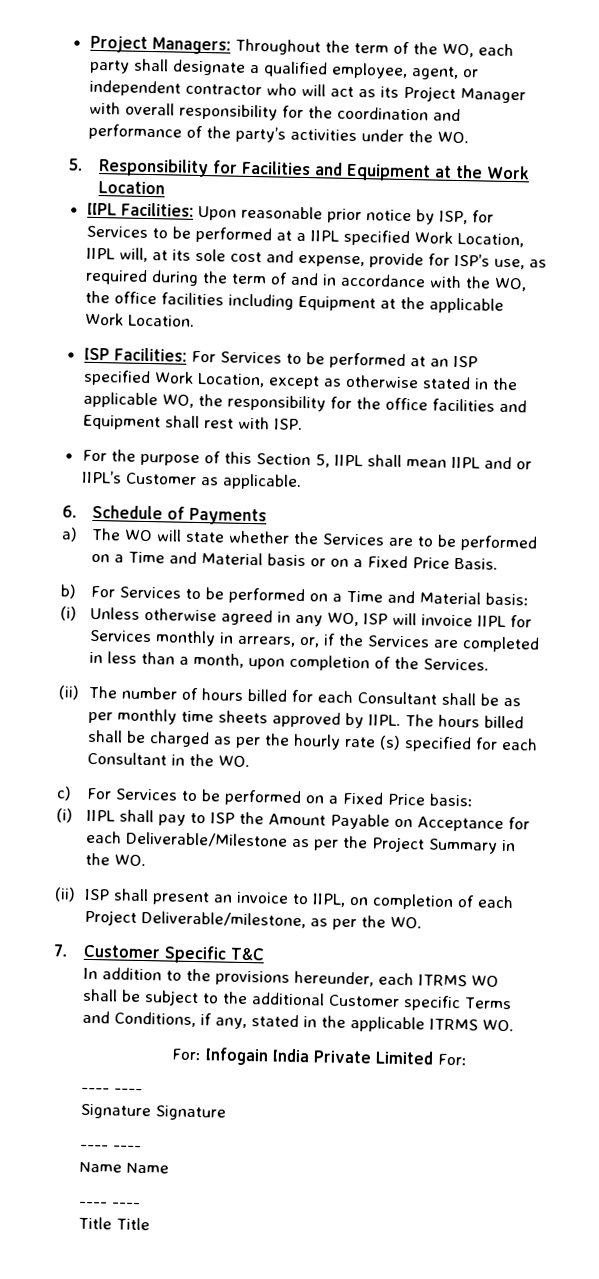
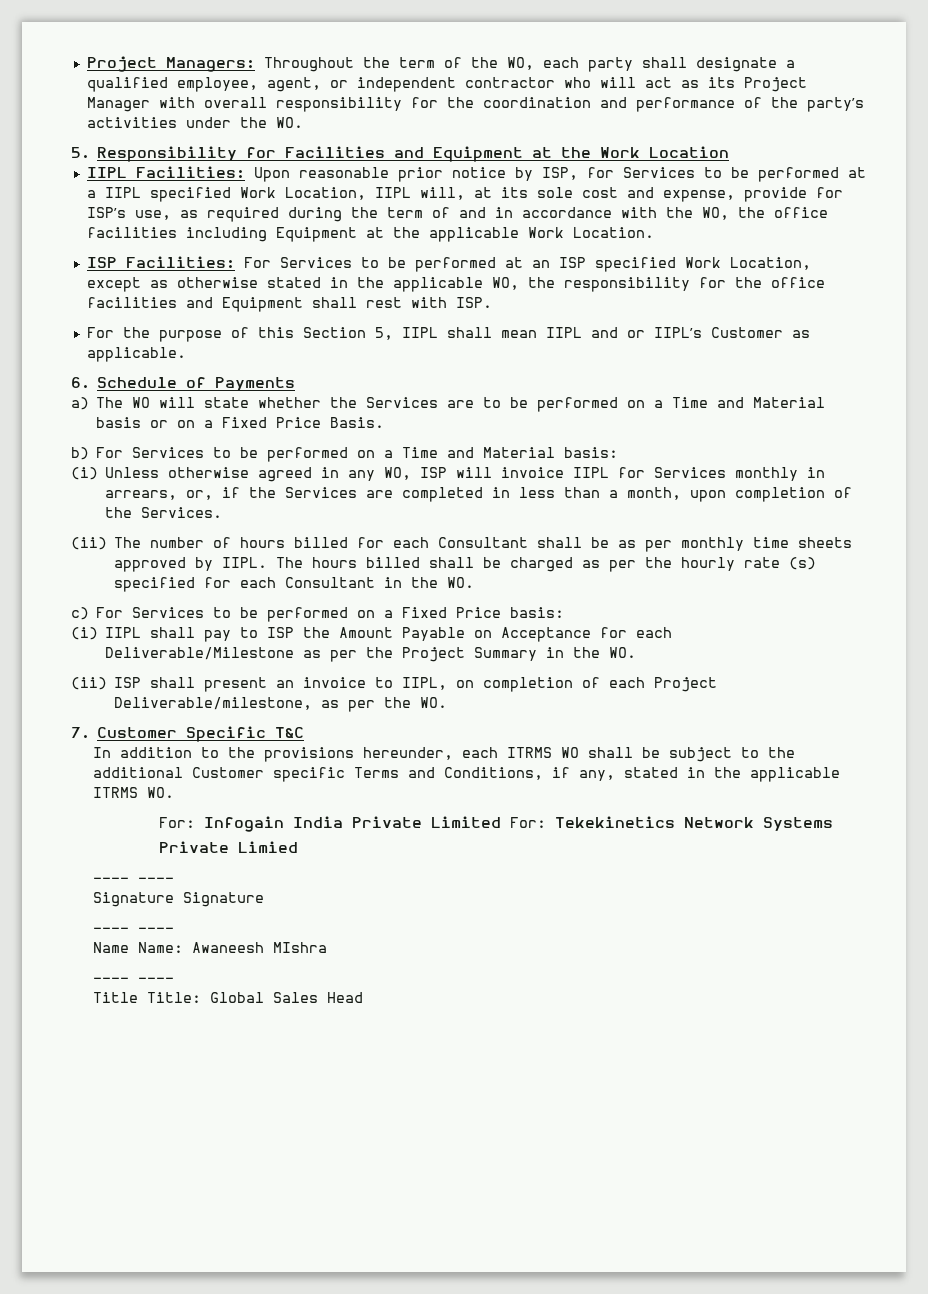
(467, 1059) none -> [554,816,833,831] [158,841,298,853] Tekekinetics Network Systems // Private Limied
[125,1162,169,1174] Name -> [137,942,327,953] Name: Awaneesh MIshra
[115,1217,150,1231] Title -> [146,992,363,1003] Title: Global Sales Head

